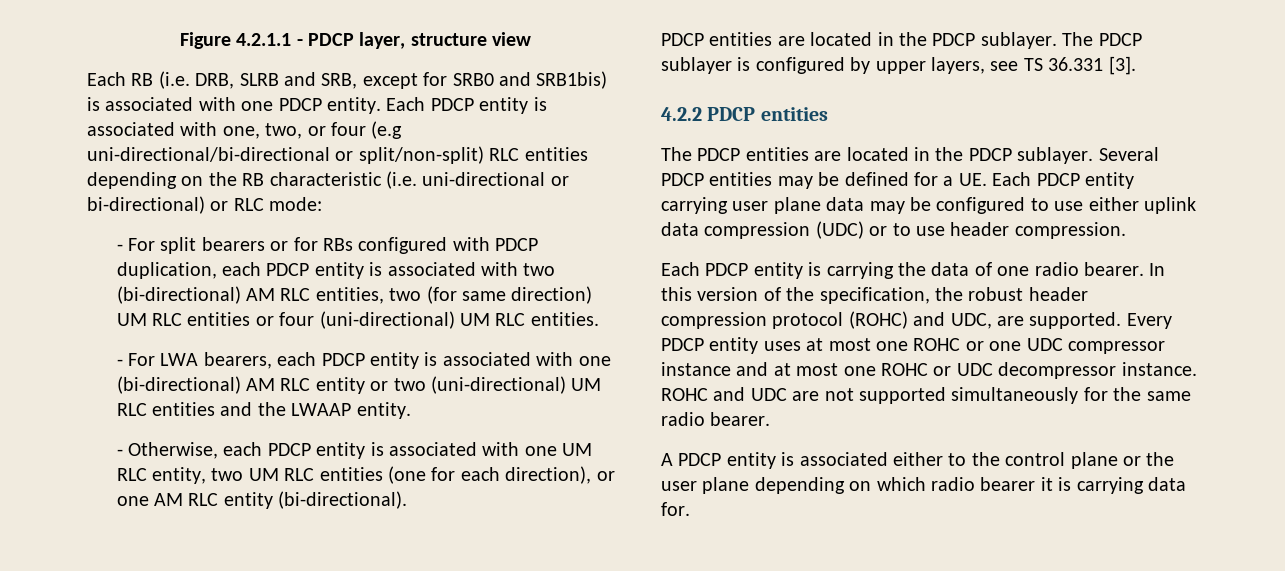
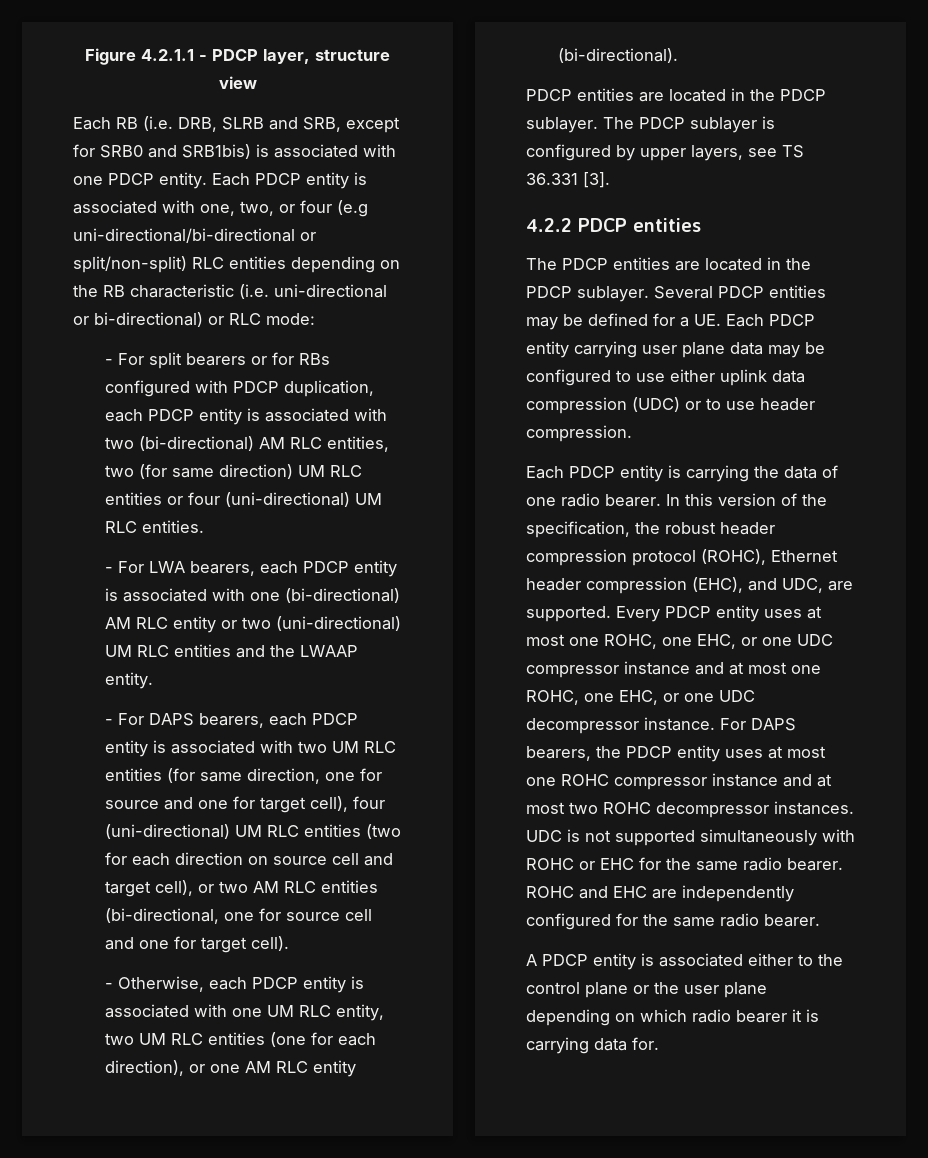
(411, 410) none -> [104,713,358,728] [104,740,396,757] [104,768,382,784] [104,796,385,813] [104,824,401,839] [104,852,393,866] [104,880,378,897] [104,908,372,924] [104,936,289,953] // - For DAPS bearers, each PDCP entity is associated with two UM RLC entities (for same direction, one for source and one for target cell), four (uni-directional) UM RLC entities (two for each direction on source cell and target cell), or two AM RLC entities (bi-directional, one for source cell and one for target cell).
[848,311,908,329] (ROHC) -> [701,549,838,565] [526,577,743,594] (ROHC), Ethernet header compression (EHC),
[913,338,961,351] ROHC -> [604,634,736,649] ROHC, one EHC,
[881,362,1197,379] [661,387,1079,404] ROHC or UDC decompressor instance. ROHC and UDC are not supported simultaneously -> [526,690,755,705] [526,717,796,734] [526,745,826,762] [526,773,832,790] [526,801,854,818] [526,829,855,846] [526,857,843,871] [526,885,794,902] [526,913,611,930] ROHC, one EHC, or one UDC decompressor instance. For DAPS bearers, the PDCP entity uses at most one ROHC compressor instance and at most two ROHC decompressor instances. UDC is not supported simultaneously with ROHC or EHC for the same radio bearer. ROHC and EHC are independently configured

